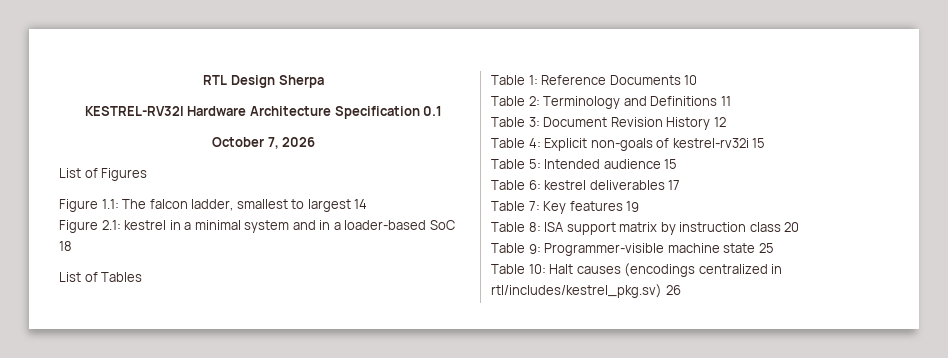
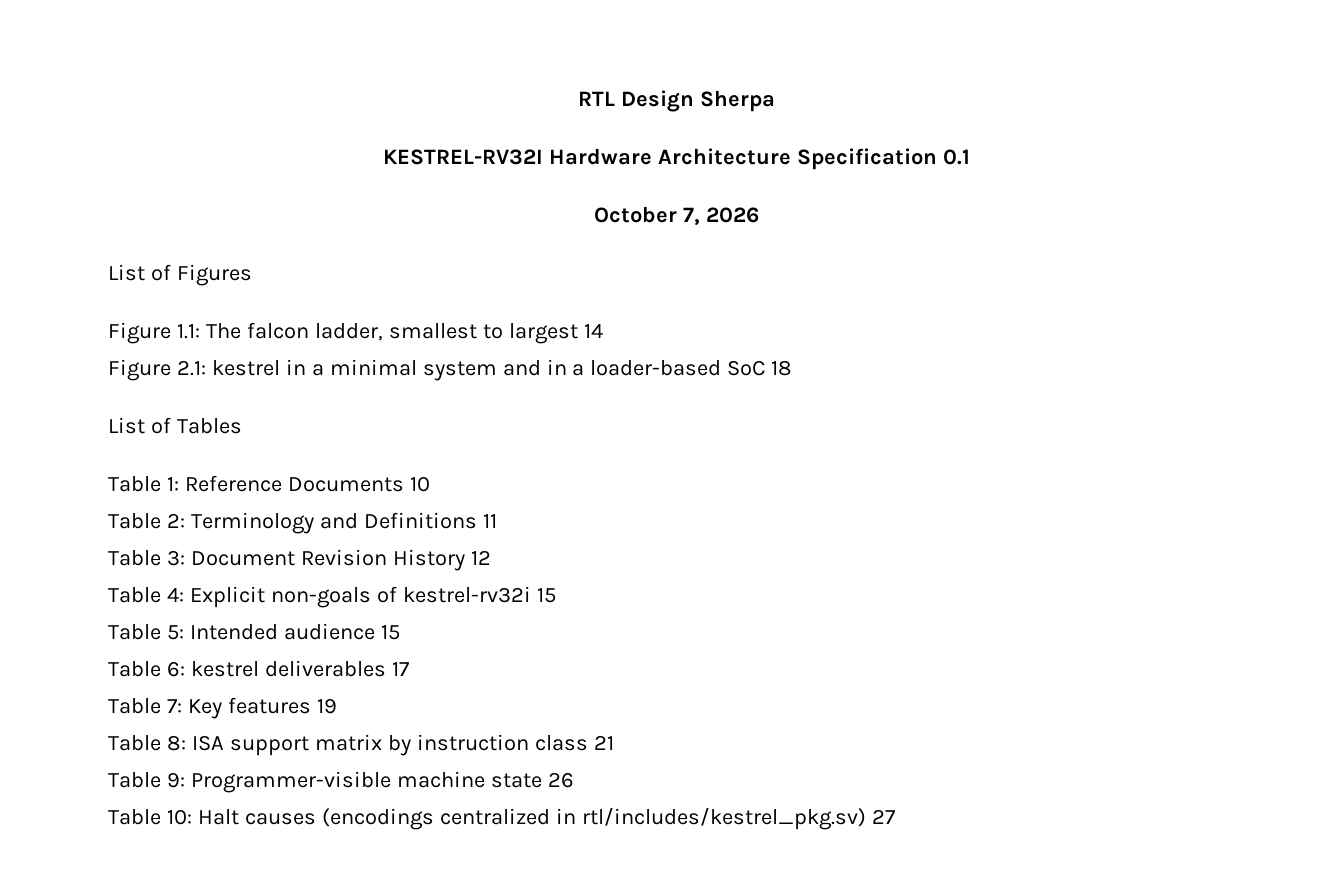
[784,222,800,232] 20 -> [593,735,614,750] 21
[758,243,774,253] 25 -> [547,772,574,788] 26
[665,285,681,295] 26 -> [871,809,895,824] 27

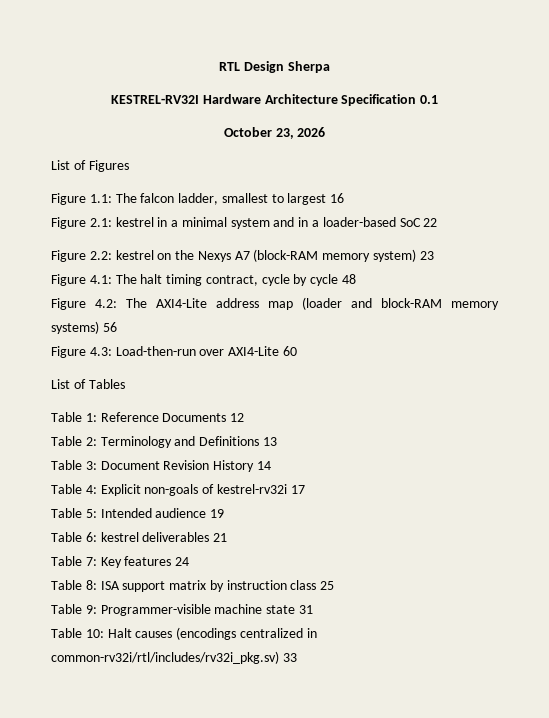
[683,207,700,225] 7, -> [275,128,294,139] 23,
[583,323,603,338] 14 -> [330,193,345,203] 16
[771,360,793,376] 18 -> [423,218,438,227] [51,249,434,262] [51,274,357,286] [51,297,499,310] [51,321,117,334] [51,346,297,358] 22 // Figure 2.2: kestrel on the Nexys A7 (block-RAM memory system) 23 // Figure 4.1: The halt timing contract, cycle by cycle 48 // Figure 4.2: The AXI4-Lite address map (loader and block-RAM memory systems) 56 // Figure 4.3: Load-then-run over AXI4-Lite 60
[409,476,430,492] 10 -> [230,413,245,422] 12
[482,514,497,528] 11 -> [262,437,277,446] 13
[470,550,491,565] 12 -> [256,461,271,470] 14
[536,588,556,603] 15 -> [290,485,305,494] 17
[380,625,400,640] 15 -> [210,509,225,518] 19
[391,662,409,676] 17 -> [213,533,228,542] 21
[316,698,337,714] 19 -> [175,557,190,566] 24
[593,735,614,750] 21 -> [320,581,335,590] 25
[547,772,574,788] 26 -> [298,605,313,614] 31
[581,807,895,830] rtl/includes/kestrel_pkg.sv) 27 -> [51,651,297,664] common-rv32i/rtl/includes/rv32i_pkg.sv) 33

